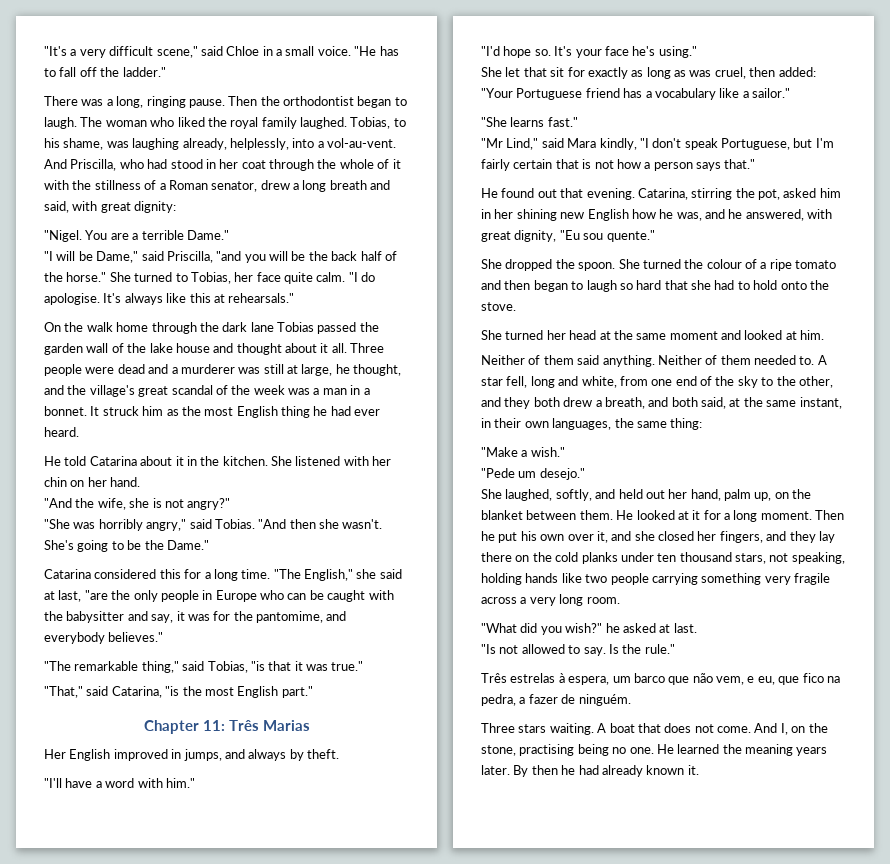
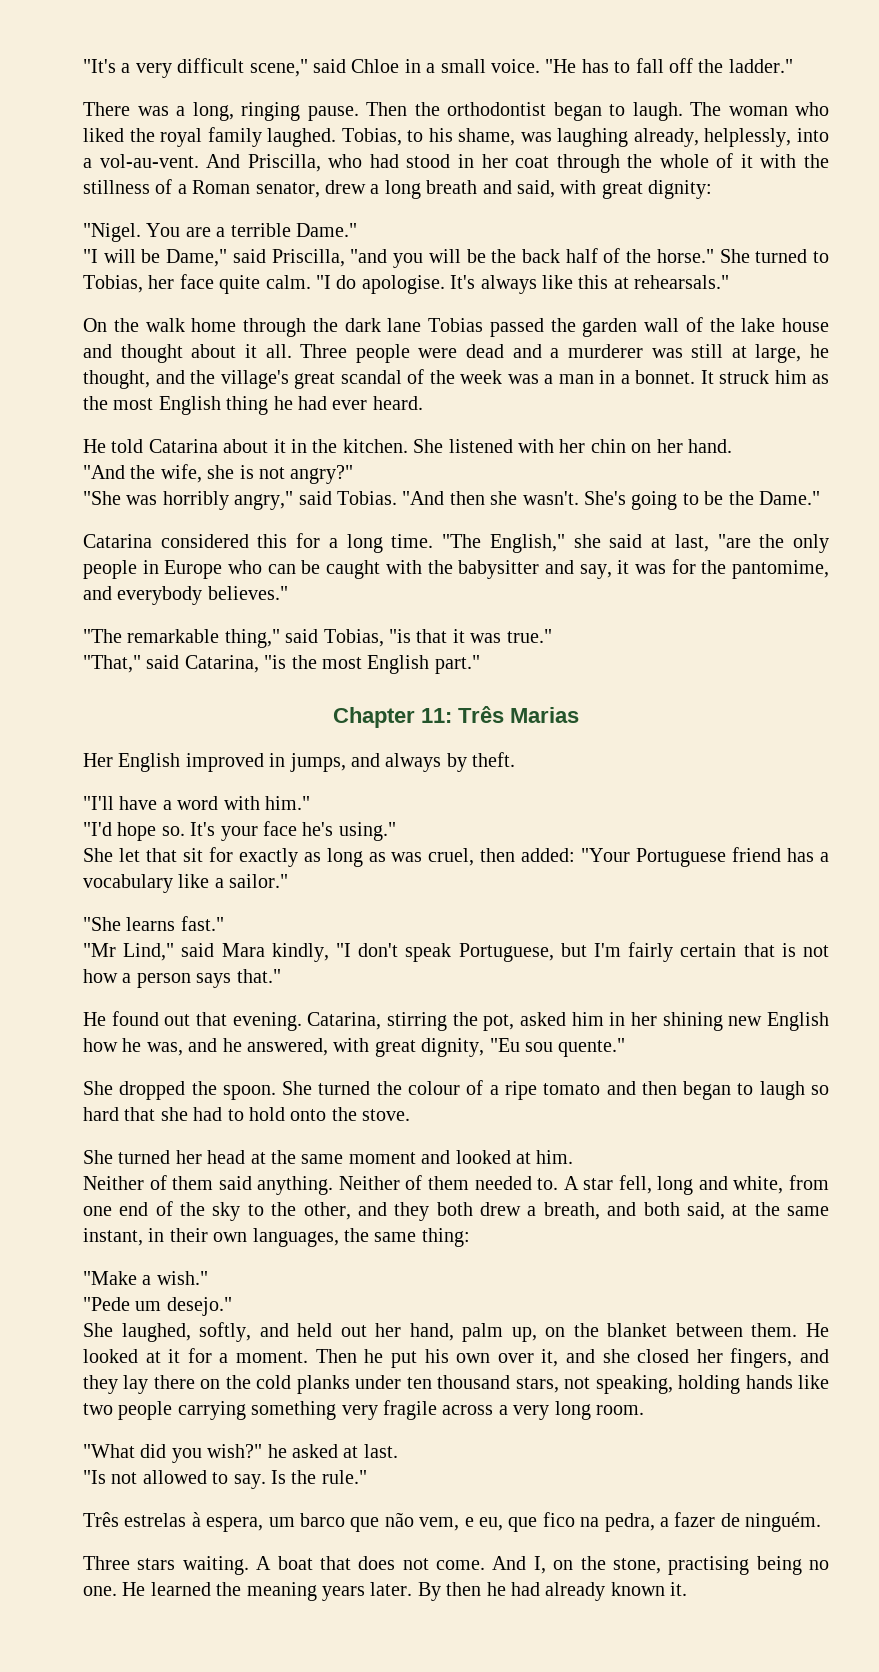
[733,510,758,522] long -> (229, 1358) none

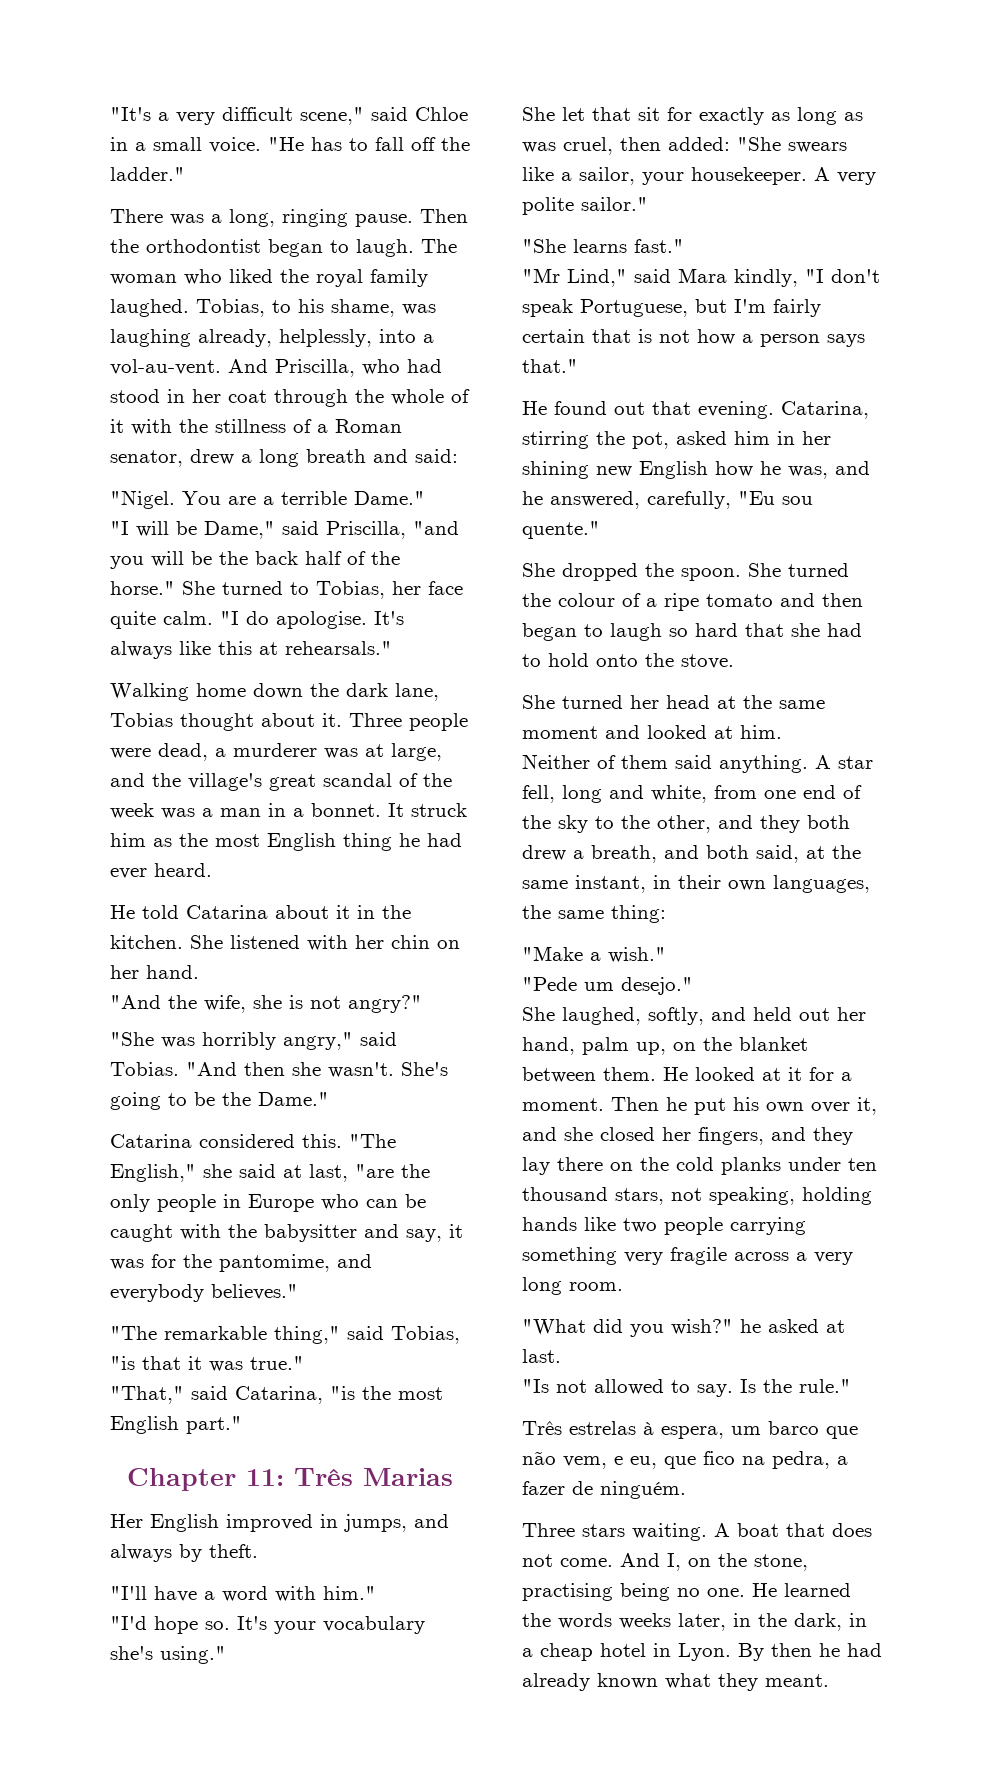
[516,180,713,199] said, with great dignity: -> [415,449,458,463] said:
[83,317,829,337] [83,344,292,363] On the walk home through the dark lane Tobias passed the garden wall of the lake house and thought about it all. -> [110,683,439,701] [110,713,342,731] Walking home down the dark lane, Tobias thought about it.
[466,344,542,358] dead and -> [158,743,208,761] dead,
[691,344,724,358] still -> (358, 753) none
[810,344,829,358] [83,370,150,389] he thought, -> (442, 752) none
[257,533,434,553] this for a long time. -> [302,1134,342,1148] this.
[263,821,334,836] face he's -> [323,1616,425,1634] [110,1646,153,1660] vocabulary she's
[581,847,830,867] [83,874,224,893] "Your Portuguese friend has a vocabulary like a -> [737,137,847,153] [522,167,876,185] [522,197,574,215] "She swears like a sailor, your housekeeper. A very polite
[333,1038,485,1057] with great dignity, -> [647,491,731,509] carefully,
[338,1175,559,1190] Neither of them needed to. -> (808, 764) none
[246,1582,413,1601] meaning years later. -> [558,1613,867,1631] [522,1643,731,1661] words weeks later, in the dark, in a cheap hotel in Lyon.
[670,1582,688,1596] it. -> [665,1673,829,1691] what they meant.

